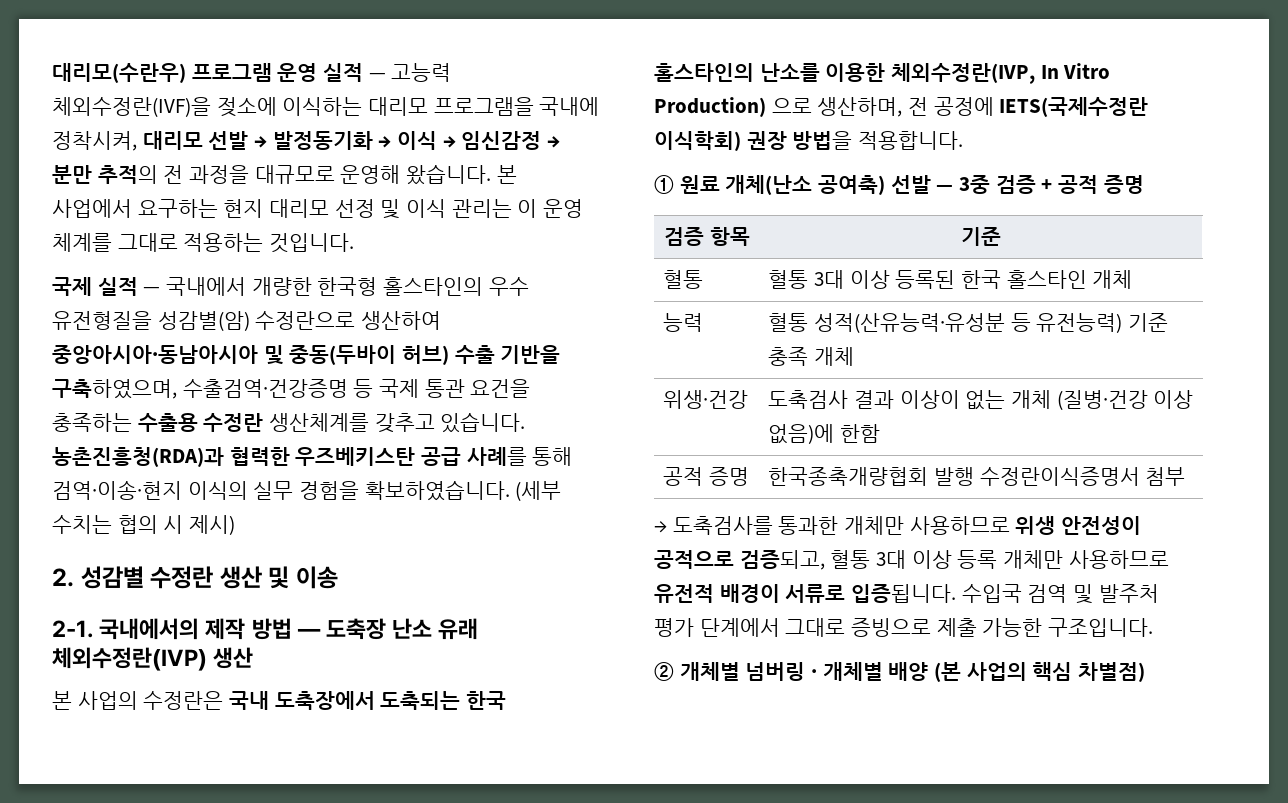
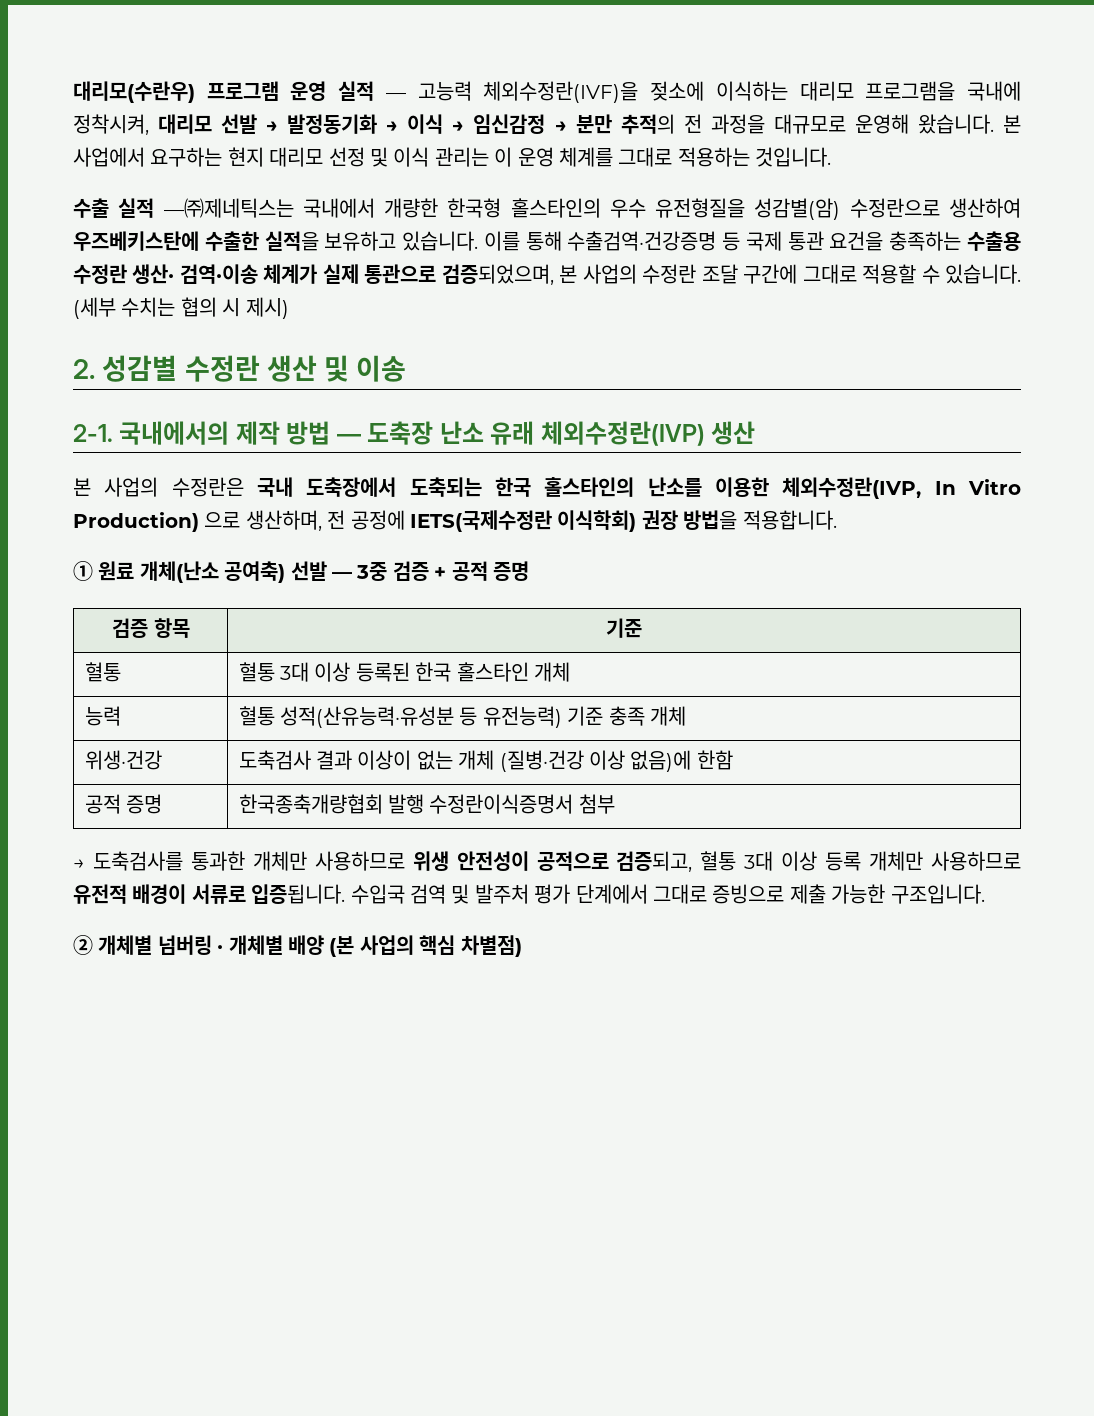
[52,277,161,296] 국제 실적 — -> [73,198,294,218] 수출 실적 —㈜제네틱스는
[52,345,561,365] [52,379,177,399] 중앙아시아·동남아시아 및 중동(두바이 허브) 수출 기반을 구축하였으며, -> [73,231,562,251] 우즈베키스탄에 수출한 실적을 보유하고 있습니다. 이를 통해
[269,412,526,433] [52,447,573,467] [52,480,510,501] 생산체계를 갖추고 있습니다. 농촌진흥청(RDA)과 협력한 우즈베키스탄 공급 사례를 통해 검역·이송·현지 이식의 실무 경험을 확보하였습니다. -> [132,264,1022,285] 생산· 검역·이송 체계가 실제 통관으로 검증되었으며, 본 사업의 수정란 조달 구간에 그대로 적용할 수 있습니다.

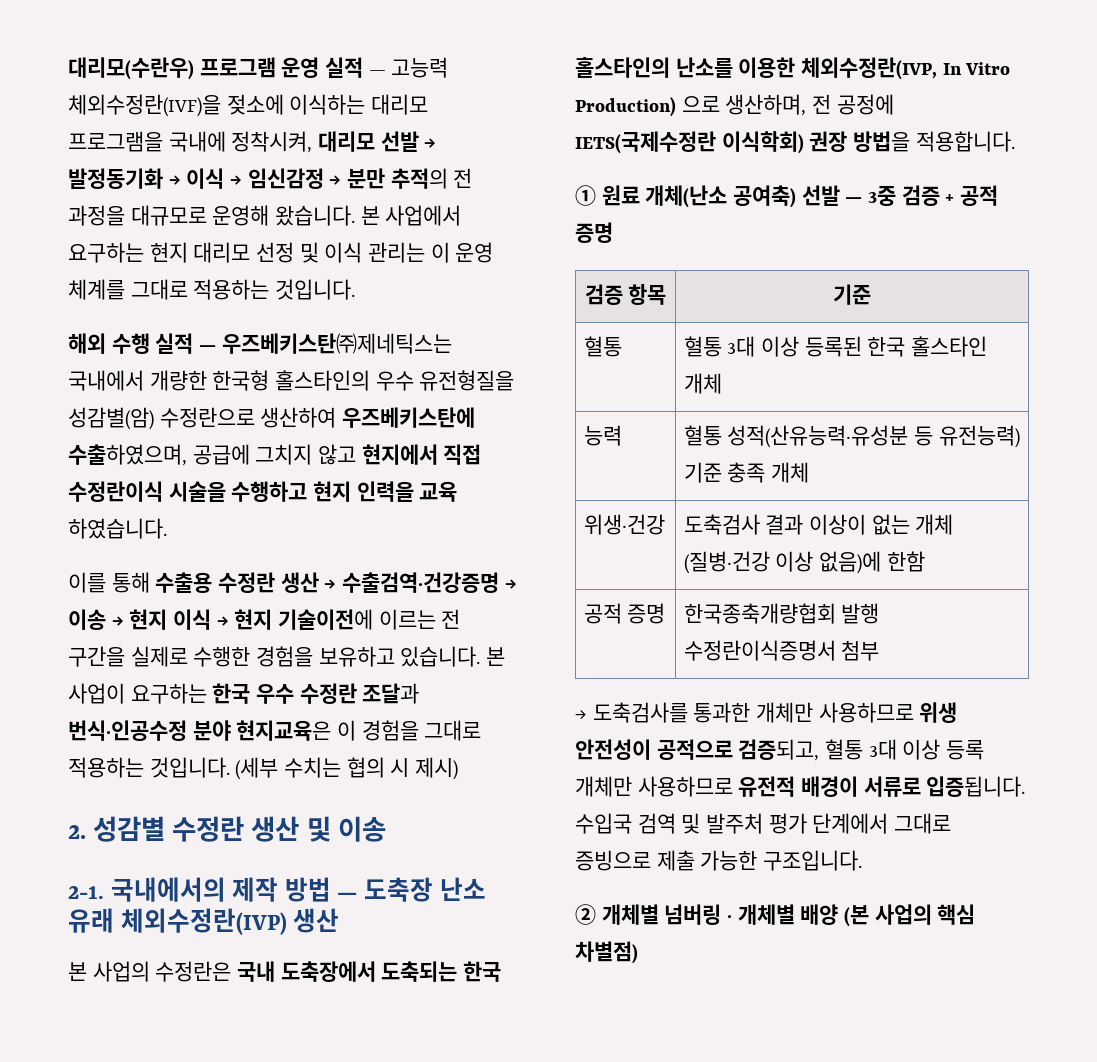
[73,198,184,218] 수출 실적 — -> [68,333,336,354] 해외 수행 실적 — 우즈베키스탄
[204,231,1021,251] [73,264,1022,285] 수출한 실적을 보유하고 있습니다. 이를 통해 수출검역·건강증명 등 국제 통관 요건을 충족하는 수출용 수정란 생산· 검역·이송 체계가 실제 통관으로 검증되었으며, 본 사업의 수정란 조달 구간에 그대로 적용할 수 있습니다. -> [68,444,482,466] [68,481,458,502] [68,518,167,539] [68,572,517,593] [68,609,461,630] [68,646,506,667] [68,683,420,704] [68,720,482,741] [68,757,230,778] 수출하였으며, 공급에 그치지 않고 현지에서 직접 수정란이식 시술을 수행하고 현지 인력을 교육 하였습니다. // 이를 통해 수출용 수정란 생산 → 수출검역·건강증명 → 이송 → 현지 이식 → 현지 기술이전에 이르는 전 구간을 실제로 수행한 경험을 보유하고 있습니다. 본 사업이 요구하는 한국 우수 수정란 조달과 번식·인공수정 분야 현지교육은 이 경험을 그대로 적용하는 것입니다.

